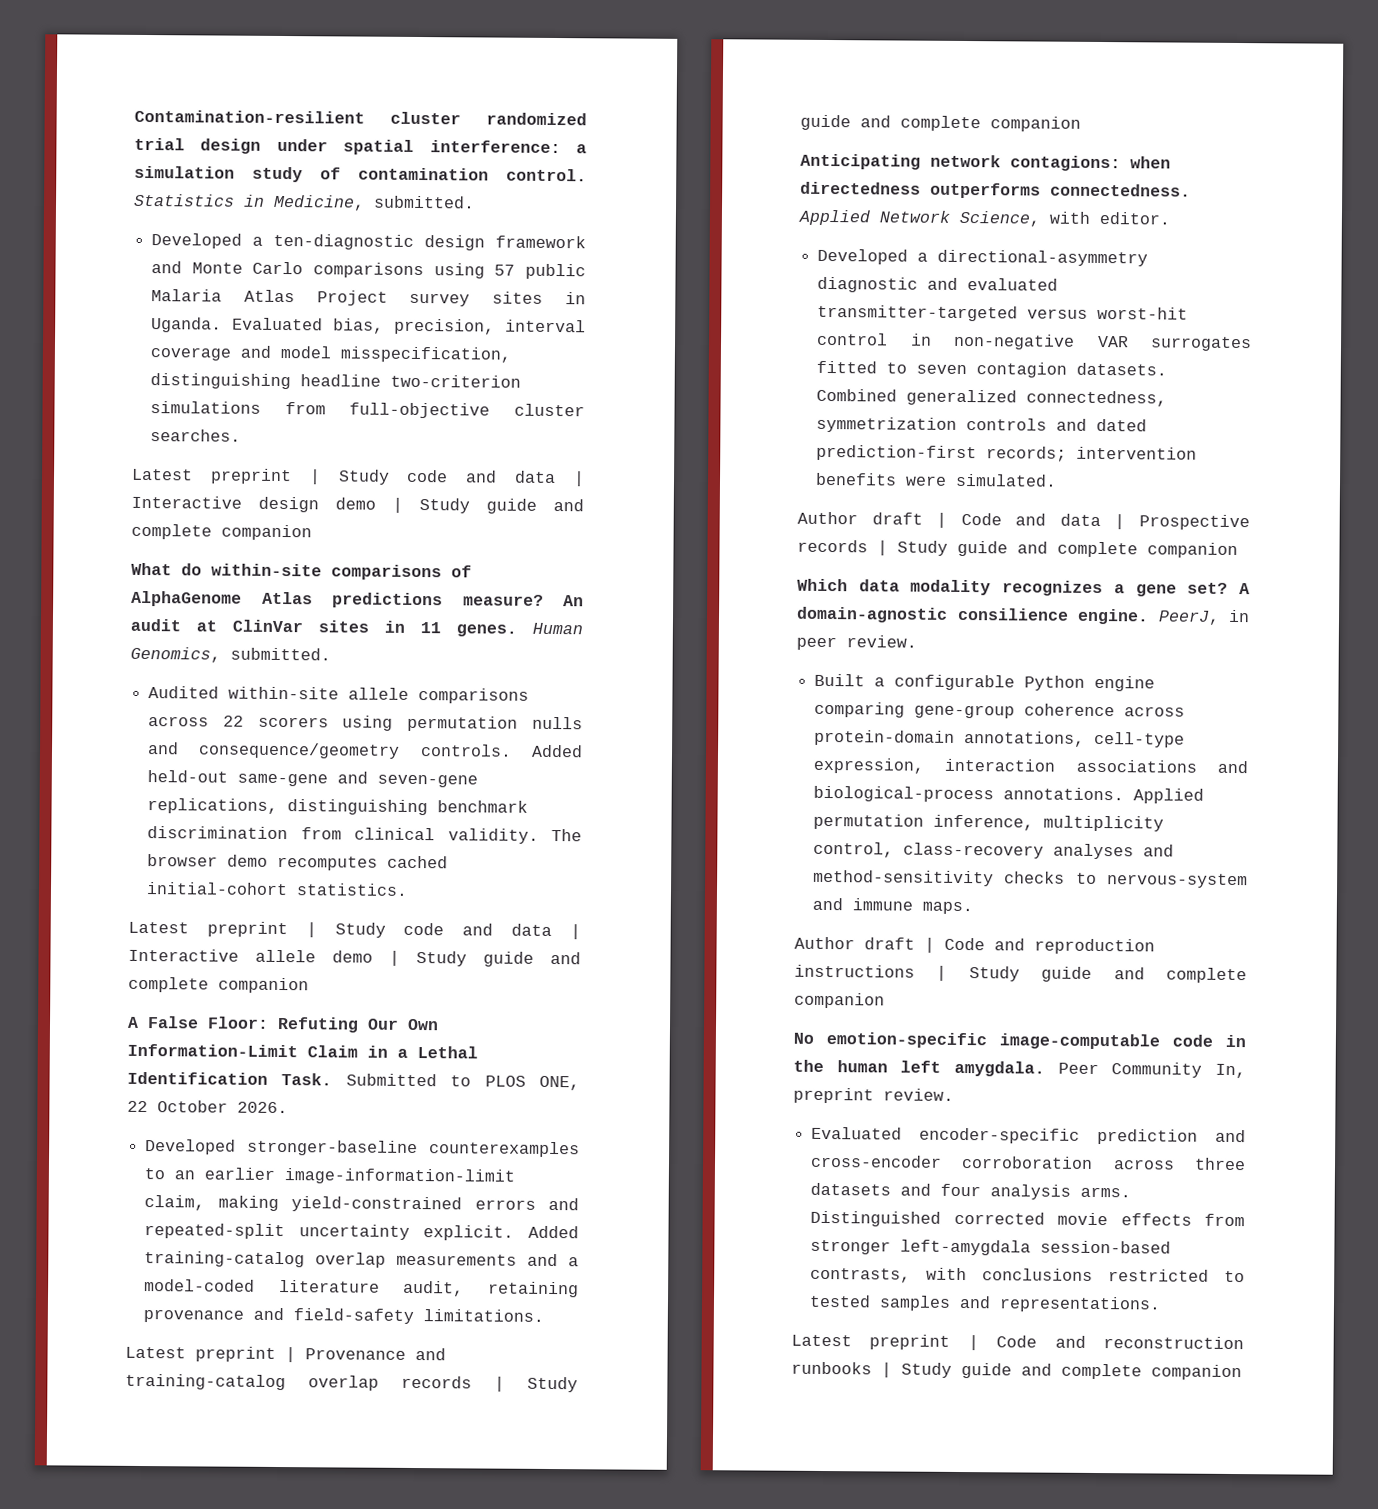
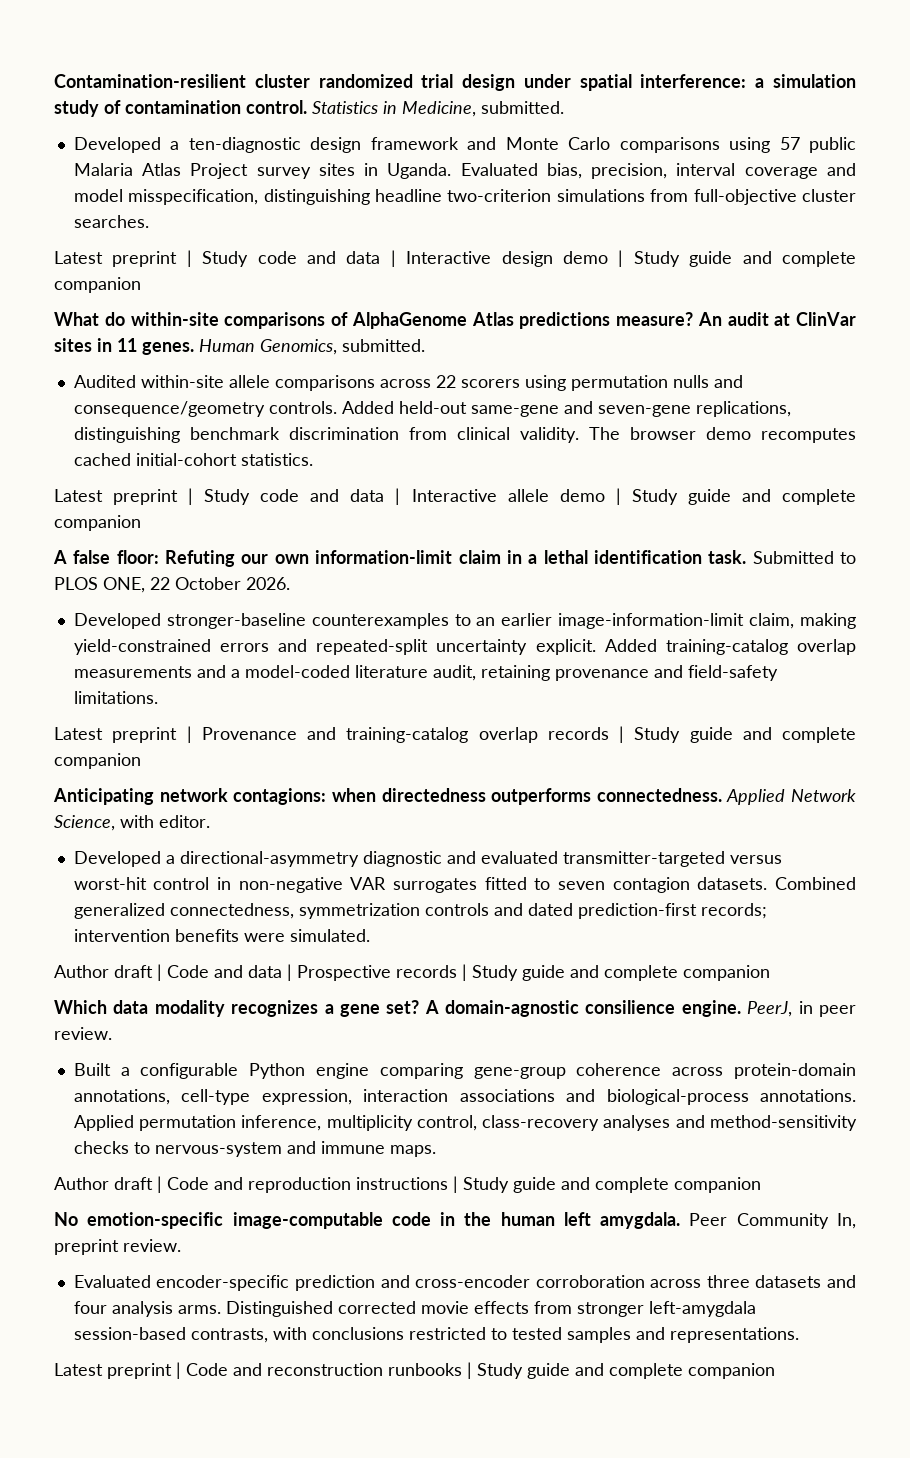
[147,1016,439,1033] [127,1043,478,1059] [127,1071,333,1086] False Floor: Refuting Our Own Information-Limit Claim in a Lethal Identification Task. -> [73,550,747,567] false floor: Refuting our own information-limit claim in a lethal identification task.

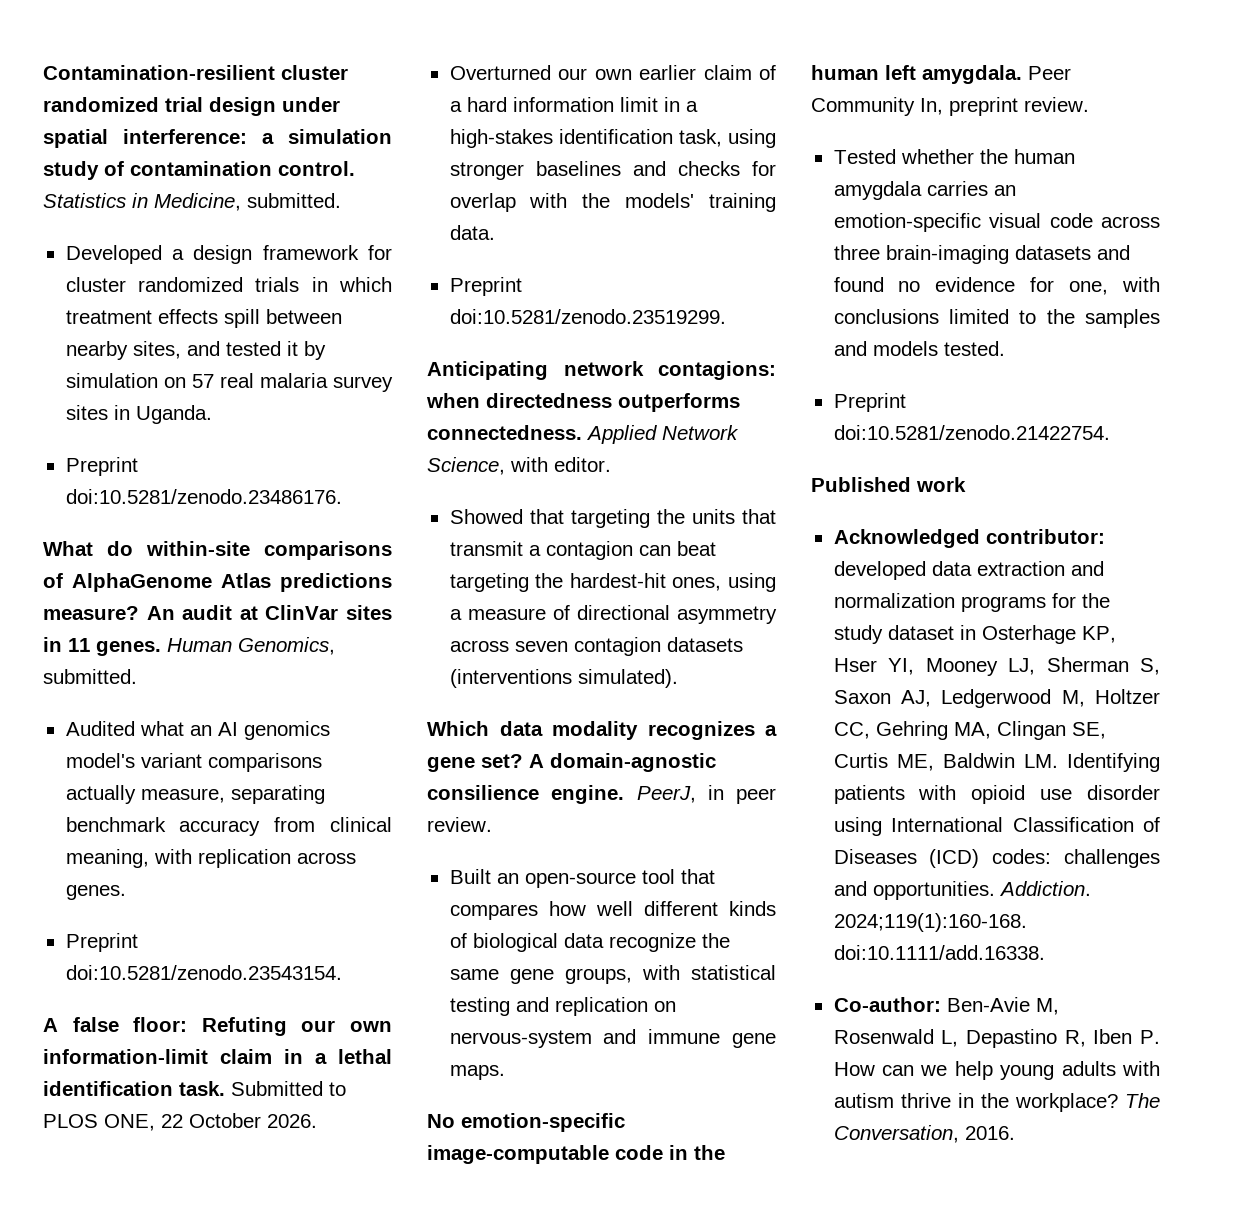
[188,137,301,153] ten-diagnostic -> (184, 254) none
[467,137,857,153] [73,163,856,179] [73,189,856,205] [73,215,149,228] [54,250,856,267] [54,277,141,293] and Monte Carlo comparisons using 57 public Malaria Atlas Project survey sites in Uganda. Evaluated bias, precision, interval coverage and model misspecification, distinguishing headline two-criterion simulations from full-objective cluster searches. // Latest preprint | Study code and data | Interactive design demo | Study guide and complete companion -> [368,245,392,260] [65,277,392,292] [65,309,342,328] [65,341,326,360] [65,373,393,392] [65,405,212,424] [65,457,138,476] [65,489,342,504] for cluster randomized trials in which treatment effects spill between nearby sites, and tested it by simulation on 57 real malaria survey sites in Uganda. // Preprint doi:10.5281/zenodo.23486176.
[140,375,743,391] [73,401,791,417] [73,427,857,443] [73,453,313,466] [54,488,857,505] [54,515,141,531] within-site allele comparisons across 22 scorers using permutation nulls and consequence/geometry controls. Added held-out same-gene and seven-gene replications, distinguishing benchmark discrimination from clinical validity. The browser demo recomputes cached initial-cohort statistics. // Latest preprint | Study code and data | Interactive allele demo | Study guide and complete companion -> [139,721,330,740] [65,753,322,772] [65,785,325,804] [65,817,392,836] [65,849,356,868] [65,885,126,900] [65,933,138,952] [65,965,342,980] what an AI genomics model's variant comparisons actually measure, separating benchmark accuracy from clinical meaning, with replication across genes. // Preprint doi:10.5281/zenodo.23543154.
[73,613,856,629] [73,639,856,655] [73,665,778,681] [73,691,158,704] [54,726,856,743] [54,753,141,769] Developed stronger-baseline counterexamples to an earlier image-information-limit claim, making yield-constrained errors and repeated-split uncertainty explicit. Added training-catalog overlap measurements and a model-coded literature audit, retaining provenance and field-safety limitations. // Latest preprint | Provenance and training-catalog overlap records | Study guide and complete companion -> [449,65,776,80] [449,97,698,112] [449,129,776,148] [449,161,776,180] [449,193,776,212] [449,225,495,240] [449,277,522,296] [449,309,726,324] Overturned our own earlier claim of a hard information limit in a high-stakes identification task, using stronger baselines and checks for overlap with the models' training data. // Preprint doi:10.5281/zenodo.23519299.
[73,851,782,867] [73,877,857,893] [73,903,767,919] [73,929,370,942] [54,964,770,981] Developed a directional-asymmetry diagnostic and evaluated transmitter-targeted versus worst-hit control in non-negative VAR surrogates fitted to seven contagion datasets. Combined generalized connectedness, symmetrization controls and dated prediction-first records; intervention benefits were simulated. // Author draft | Code and data | Prospective records | Study guide and complete companion -> [449,509,776,528] [449,541,716,560] [449,573,776,592] [449,605,777,624] [449,637,743,656] [449,669,678,688] Showed that targeting the units that transmit a contagion can beat targeting the hardest-hit ones, using a measure of directional asymmetry across seven contagion datasets (interventions simulated).
[120,1063,856,1079] [73,1089,857,1105] [73,1115,857,1131] [73,1141,150,1154] a configurable Python engine comparing gene-group coherence across protein-domain annotations, cell-type expression, interaction associations and biological-process annotations. Applied permutation inference, multiplicity control, class-recovery analyses and method-sensitivity checks to -> [496,869,715,888] [449,901,776,920] [449,933,730,952] [449,965,776,984] [449,997,676,1016] an open-source tool that compares how well different kinds of biological data recognize the same gene groups, with statistical testing and replication on
(385, 1147) none -> [732,1033,776,1048] gene
[54,1176,761,1193] // Author draft | Code and reproduction instructions | Study guide and complete companion -> (505, 1072) none
[73,1275,645,1291] Evaluated encoder-specific prediction and cross-encoder corroboration -> [833,149,1075,164] [833,181,1016,200] [833,213,1093,232] Tested whether the human amygdala carries an emotion-specific visual code
(750, 1281) none -> [885,245,1009,264] brain-imaging
[73,1301,756,1317] [73,1327,799,1343] [54,1362,775,1379] four analysis arms. Distinguished corrected movie effects from stronger left-amygdala session-based contrasts, with conclusions restricted to tested samples and representations. // Latest preprint | Code and reconstruction runbooks | Study guide and complete companion -> [833,277,1160,295] [833,309,1160,328] [833,341,1005,356] [833,393,906,412] [833,425,1110,440] [811,477,966,492] [833,529,1105,548] [833,561,1104,580] [833,593,1110,612] [833,625,1116,644] [833,657,1160,676] [833,689,1160,708] [833,721,1106,740] [833,753,1160,772] [833,785,1160,804] [833,817,1160,836] [833,849,1160,868] [833,881,1091,900] [833,913,1027,932] [833,945,1045,960] [833,997,1059,1015] [833,1029,1160,1048] [833,1061,1160,1080] [833,1093,1160,1112] [833,1125,1015,1143] found no evidence for one, with conclusions limited to the samples and models tested. // Preprint doi:10.5281/zenodo.21422754. // Published work // Acknowledged contributor: developed data extraction and normalization programs for the study dataset in Osterhage KP, Hser YI, Mooney LJ, Sherman S, Saxon AJ, Ledgerwood M, Holtzer CC, Gehring MA, Clingan SE, Curtis ME, Baldwin LM. Identifying patients with opioid use disorder using International Classification of Diseases (ICD) codes: challenges and opportunities. Addiction. 2024;119(1):160-168. doi:10.1111/add.16338. // Co-author: Ben-Avie M, Rosenwald L, Depastino R, Iben P. How can we help young adults with autism thrive in the workplace? The Conversation, 2016.

